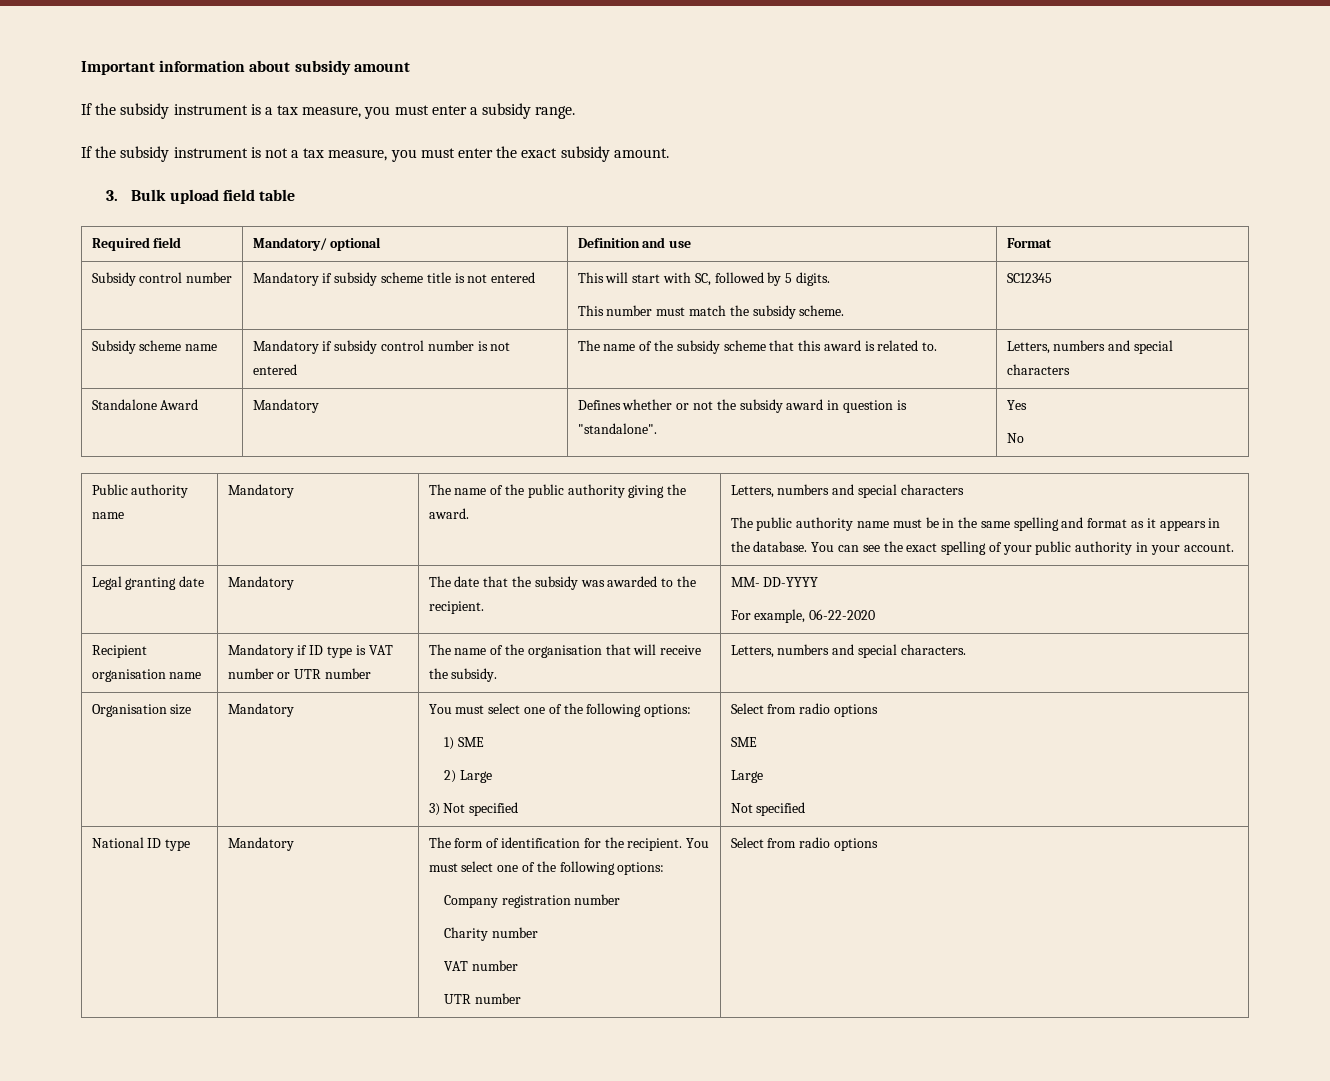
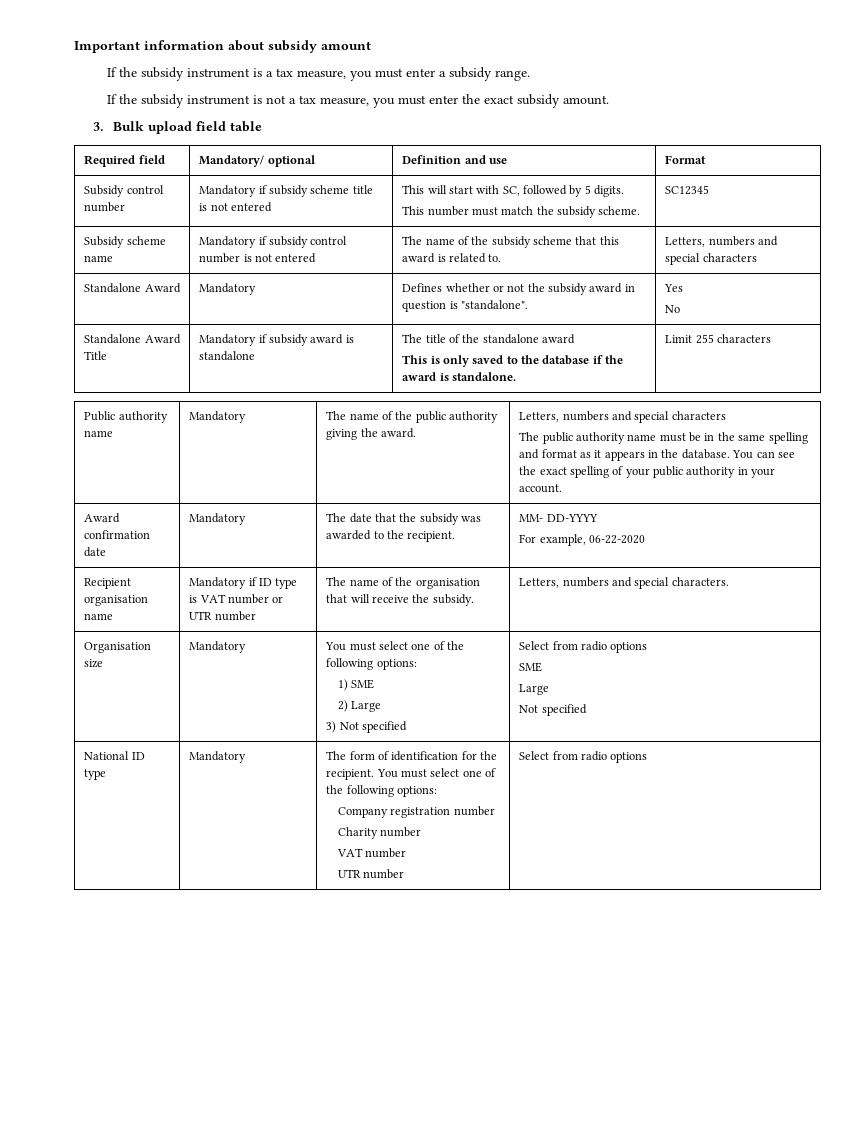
(1024, 438) none -> [84,334,181,344] [84,351,108,360] [199,334,354,346] [199,351,256,361] [402,334,576,344] [402,355,624,367] [402,372,516,381] [665,334,771,344] // Standalone Award Title | Mandatory if subsidy award is standalone | The title of the standalone award // This is only saved to the database if the award is standalone. | Limit 255 characters
[91,576,177,590] Legal granting -> [84,513,121,523] [84,530,151,539] Award confirmation

